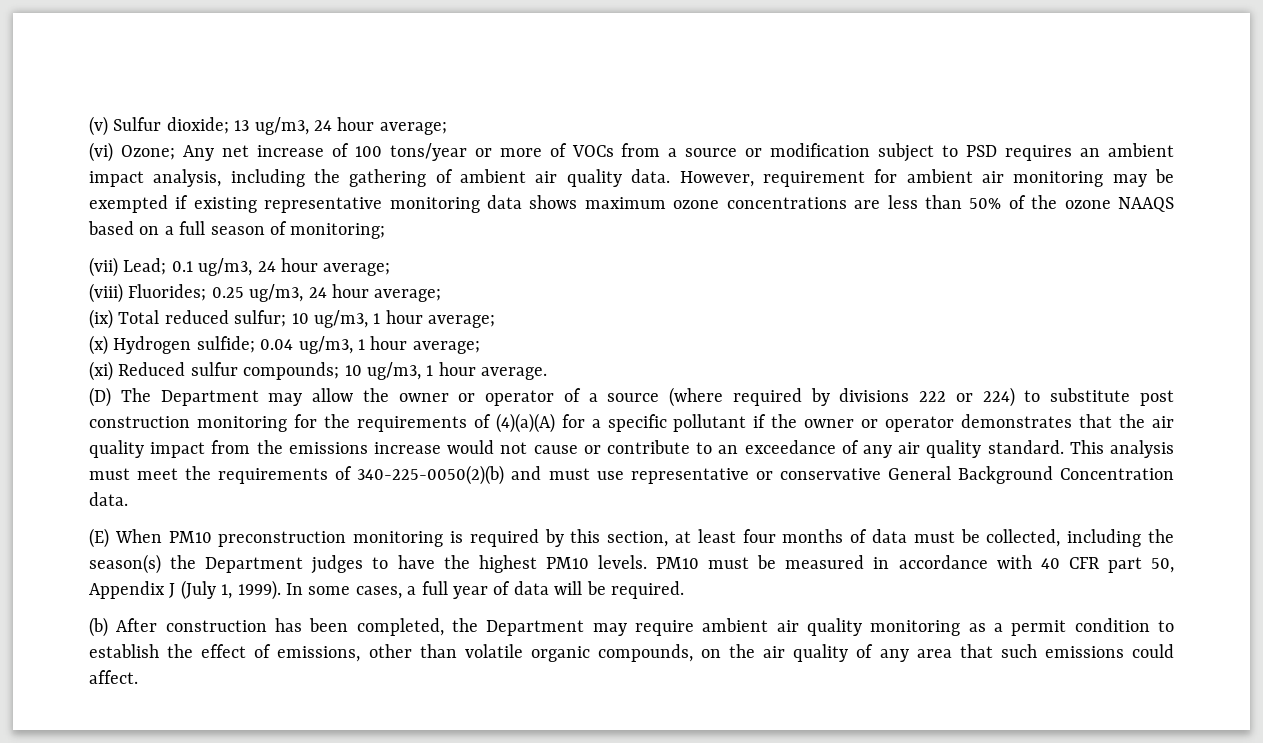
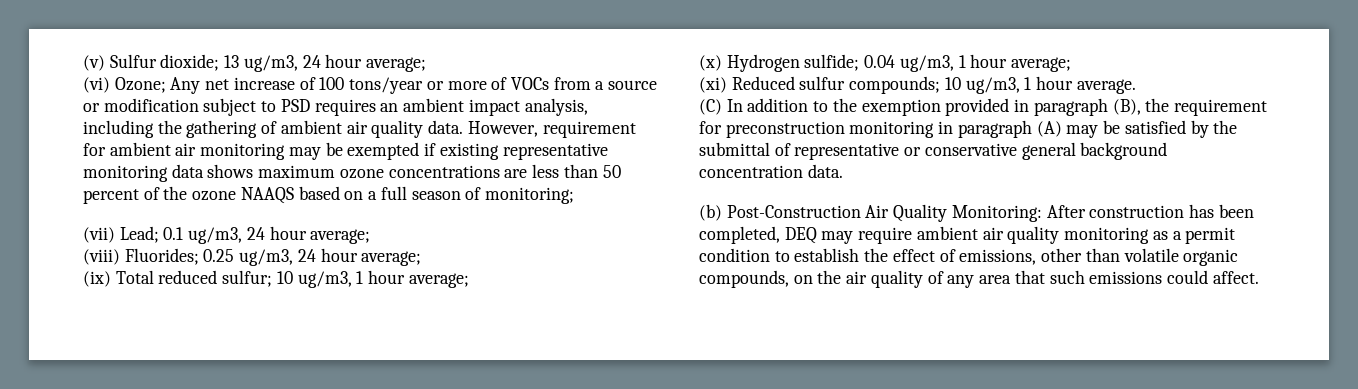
[969,198,1002,209] 50% -> [602,165,621,178] [83,189,139,204] 50 percent
[89,387,1175,407] [89,413,1174,433] [89,440,1175,458] [89,465,1174,485] [89,492,128,506] [89,528,1174,548] [89,554,1175,574] [89,580,684,600] [89,617,108,637] (D) The Department may allow the owner or operator of a source (where required by divisions 222 or 224) to substitute post construction monitoring for the requirements of (4)(a)(A) for a specific pollutant if the owner or operator demonstrates that the air quality impact from the emissions increase would not cause or contribute to an exceedance of any air quality standard. This analysis must meet the requirements of 340-225-0050(2)(b) and must use representative or conservative General Background Concentration data. // (E) When PM10 preconstruction monitoring is required by this section, at least four months of data must be collected, including the season(s) the Department judges to have the highest PM10 levels. PM10 must be measured in accordance with 40 CFR part 50, Appendix J (July 1, 1999). In some cases, a full year of data will be required. // (b) -> [699,98,1267,116] [699,120,1238,138] [699,142,1168,160] [699,164,843,178] [699,204,1042,222] (C) In addition to the exemption provided in paragraph (B), the requirement for preconstruction monitoring in paragraph (A) may be satisfied by the submittal of representative or conservative general background concentration data. // (b) Post-Construction Air Quality Monitoring:
[452,618,585,636] the Department -> [784,227,817,244] DEQ

